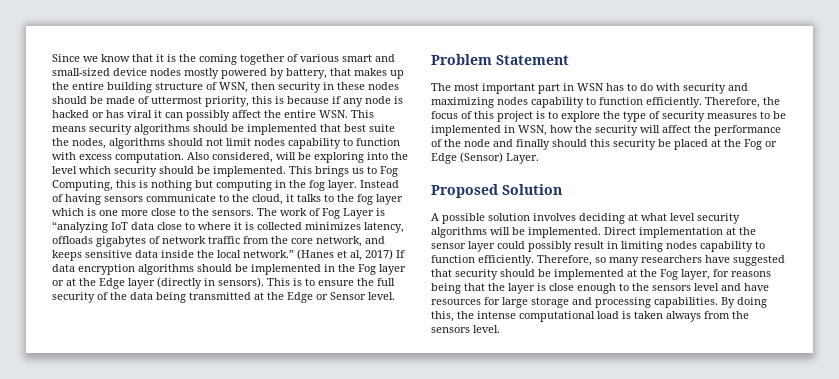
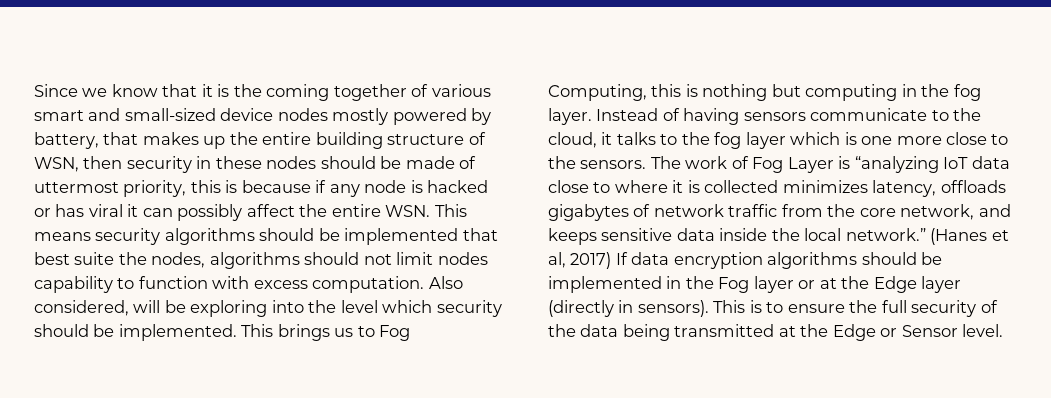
[431,54,569,65] [431,83,748,94] [431,97,780,108] [431,111,786,122] [431,125,781,136] [431,139,777,150] [431,152,539,164] [431,184,562,198] [431,213,740,224] [431,227,756,238] [431,241,765,252] [431,255,785,266] [431,269,771,280] [431,283,769,294] [431,297,767,308] [431,311,749,322] [431,325,500,333] // Problem Statement // The most important part in WSN has to do with security and maximizing nodes capability to function efficiently. Therefore, the focus of this project is to explore the type of security measures to be implemented in WSN, how the security will affect the performance of the node and finally should this security be placed at the Fog or Edge (Sensor) Layer. // Proposed Solution // A possible solution involves deciding at what level security algorithms will be implemented. Direct implementation at the sensor layer could possibly result in limiting nodes capability to function efficiently. Therefore, so many researchers have suggested that security should be implemented at the Fog layer, for reasons being that the layer is close enough to the sensors level and have resources for large storage and processing capabilities. By doing this, the intense computational load is taken always from the sensors level. -> (1004, 330) none

